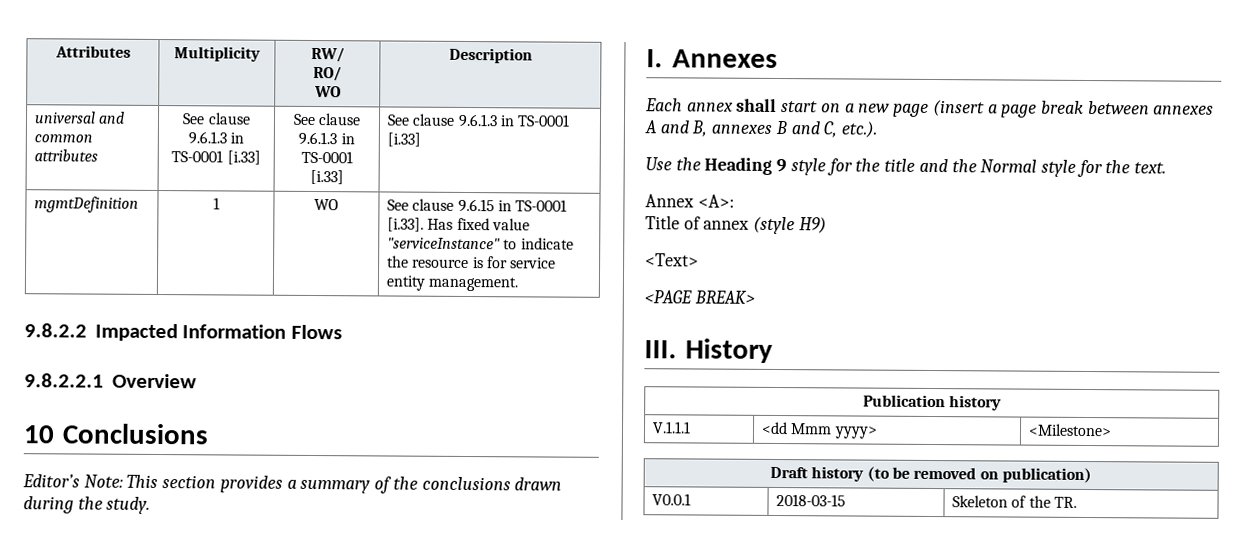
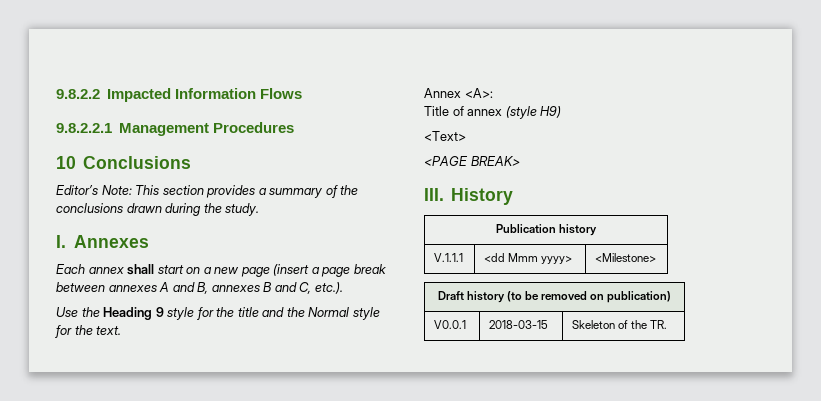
[54,45,131,58] [174,46,261,62] [310,46,345,63] [313,65,342,82] [313,85,341,98] [448,47,533,64] [33,111,126,124] [33,134,93,143] [33,149,98,162] [182,112,251,125] [187,131,245,145] [171,150,261,165] [292,113,362,126] [298,131,355,146] [300,150,353,164] [309,169,344,185] [386,113,571,128] [386,132,421,147] [33,196,139,213] [212,197,220,210] [314,199,339,211] [386,198,568,213] [386,217,530,232] [386,237,574,250] [386,255,557,269] [385,275,519,292] Attributes | Multiplicity | RW/ // RO/ // WO | Description // universal and common attributes | See clause 9.6.1.3 in TS-0001 [i.33] | See clause 9.6.1.3 in TS-0001 [i.33] | See clause 9.6.1.3 in TS-0001 [i.33] // mgmtDefinition | 1 | WO | See clause 9.6.15 in TS-0001 [i.33]. Has fixed value "serviceInstance" to indicate the resource is for service entity management. // -> (56, 94) none
[111,373,197,389] Overview -> [118,122,294,136] Management Procedures

